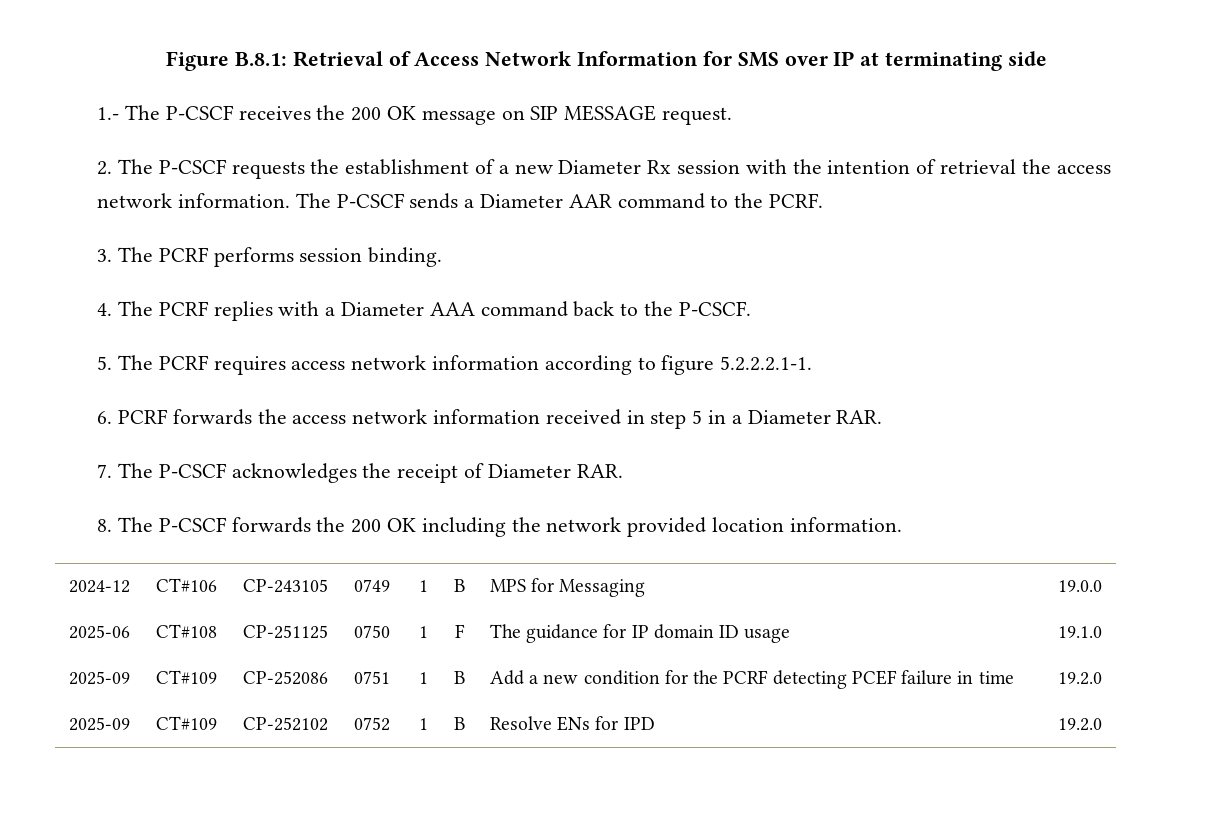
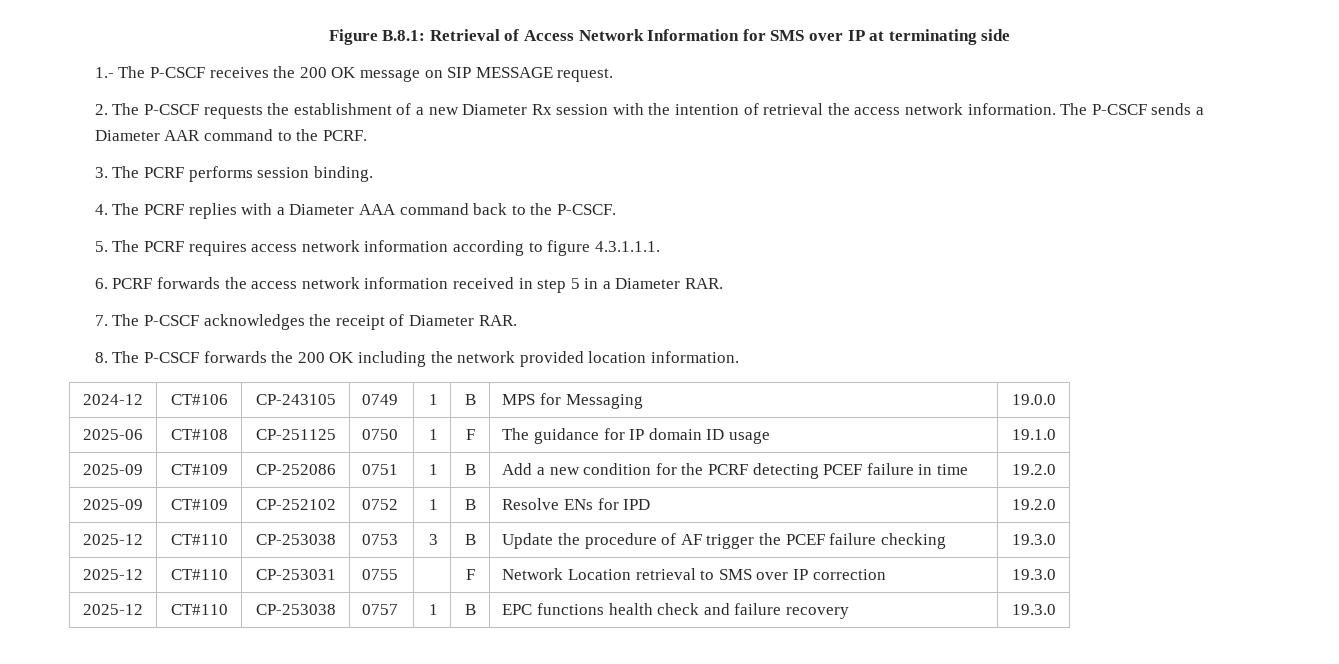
[720,356,813,371] 5.2.2.2.1-1. -> [594,241,660,252] 4.3.1.1.1.
(1102, 724) none -> [83,534,143,545] [170,534,228,545] [255,534,336,545] [362,534,399,545] [428,534,438,545] [464,534,476,545] [502,533,946,549] [1011,534,1056,545] [83,569,143,580] [170,569,228,580] [255,569,336,580] [362,569,399,580] [465,569,475,580] [502,568,886,580] [1011,569,1056,580] [83,604,143,615] [170,604,228,615] [255,604,336,615] [362,604,399,615] [428,604,438,615] [464,604,476,615] [502,603,849,619] [1011,604,1056,615] // 2025-12 | CT#110 | CP-253038 | 0753 | 3 | B | Update the procedure of AF trigger the PCEF failure checking | 19.3.0 // 2025-12 | CT#110 | CP-253031 | 0755 | | F | Network Location retrieval to SMS over IP correction | 19.3.0 // 2025-12 | CT#110 | CP-253038 | 0757 | 1 | B | EPC functions health check and failure recovery | 19.3.0

